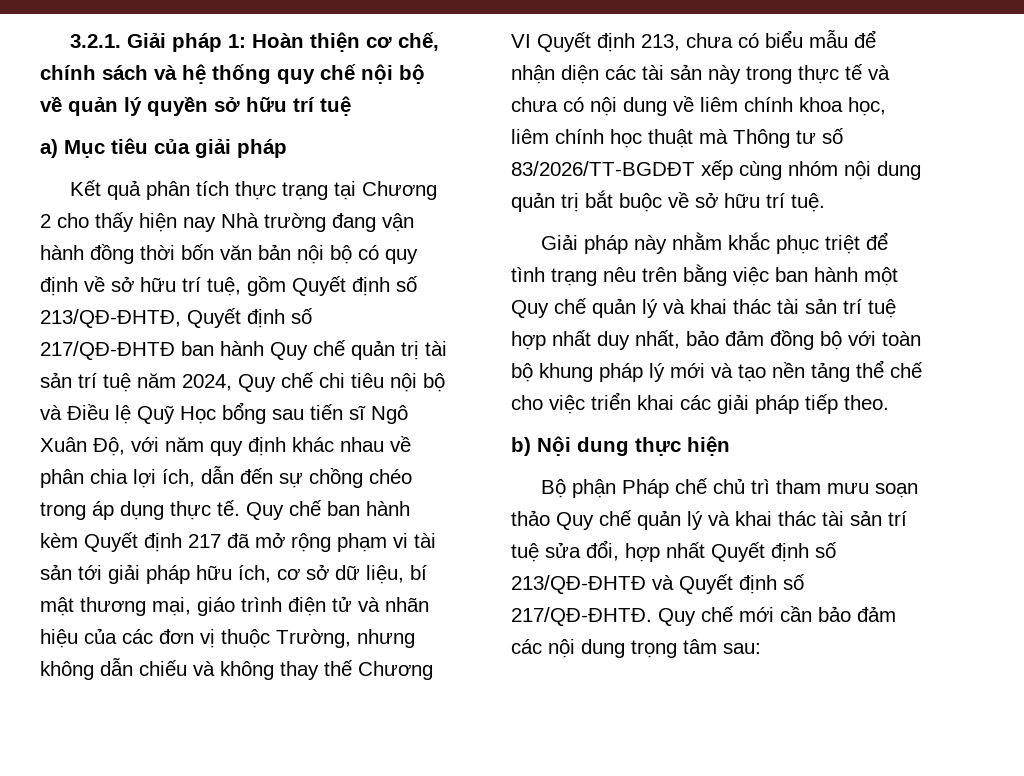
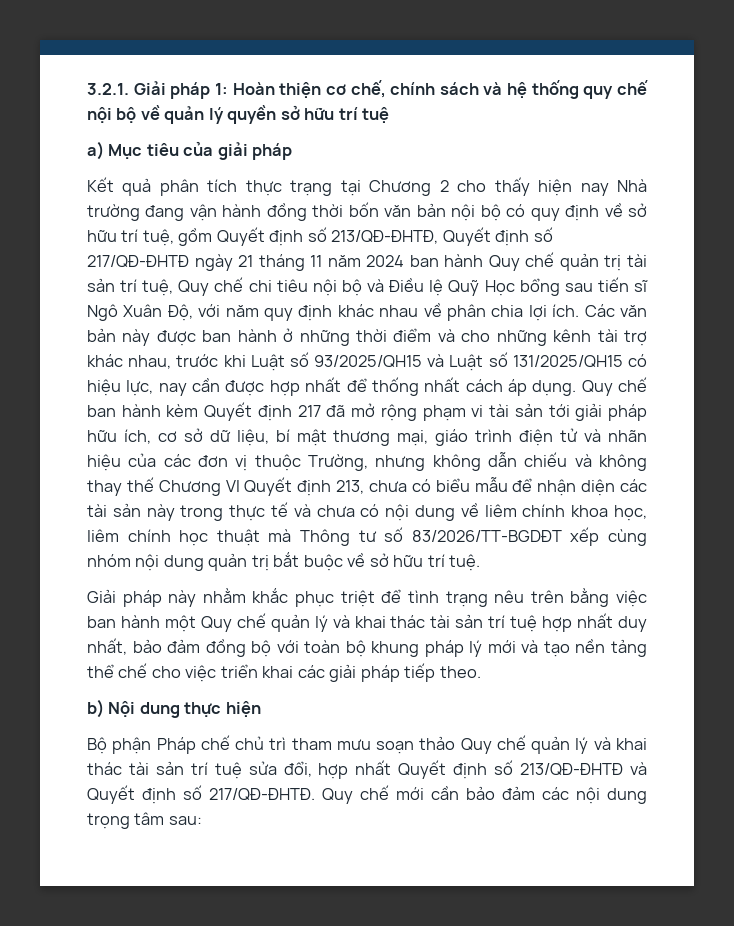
(175, 350) none -> [194,254,405,271] ngày 21 tháng 11 năm 2024
[103,373,232,392] tuệ năm 2024, -> [142,279,174,296] tuệ,
[162,466,412,488] [40,500,240,520] ích, dẫn đến sự chồng chéo trong áp dụng thực tế. -> [552,304,647,317] [87,328,648,346] [87,352,647,371] [87,377,577,396] ích. Các văn bản này được ban hành ở những thời điểm và cho những kênh tài trợ khác nhau, trước khi Luật số 93/2025/QH15 và Luật số 131/2025/QH15 có hiệu lực, nay cần được hợp nhất để thống nhất cách áp dụng.

